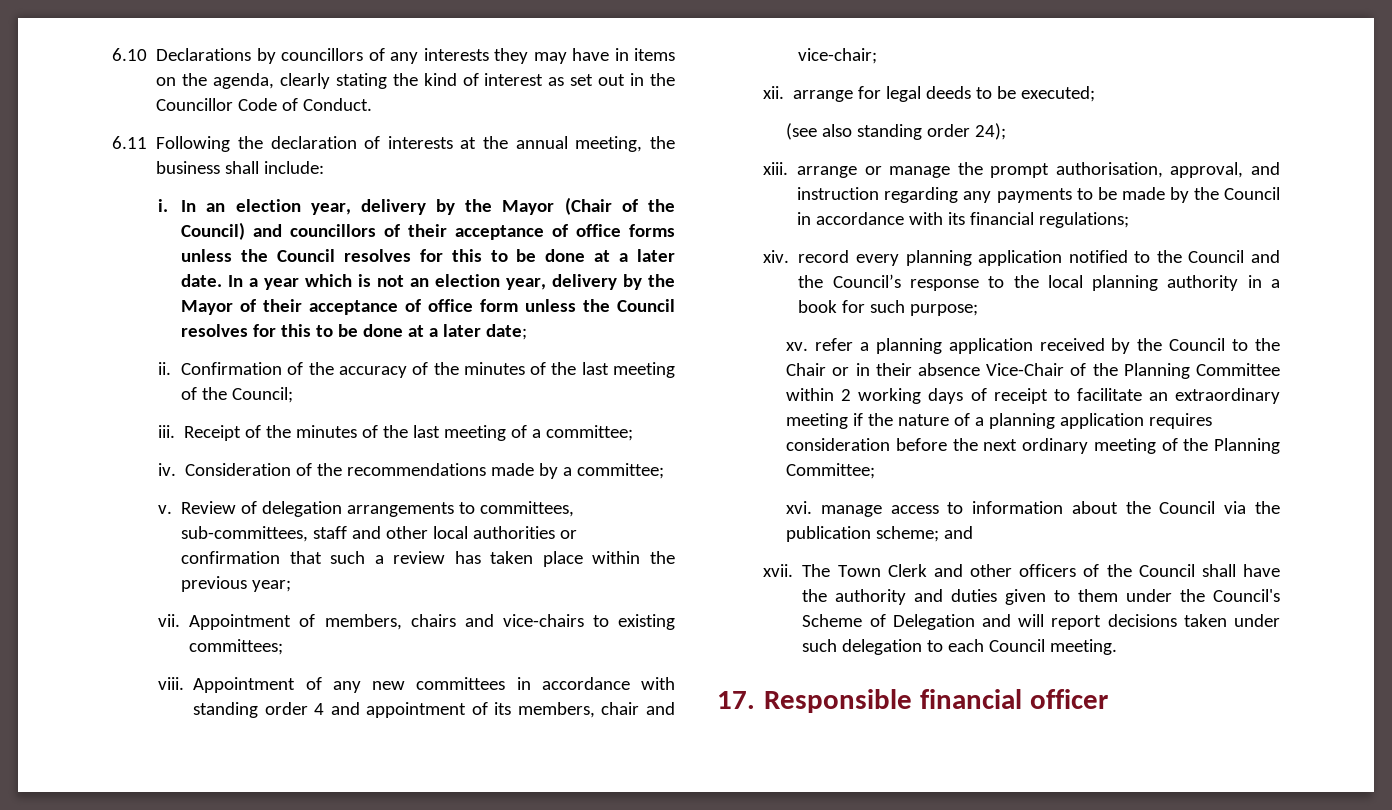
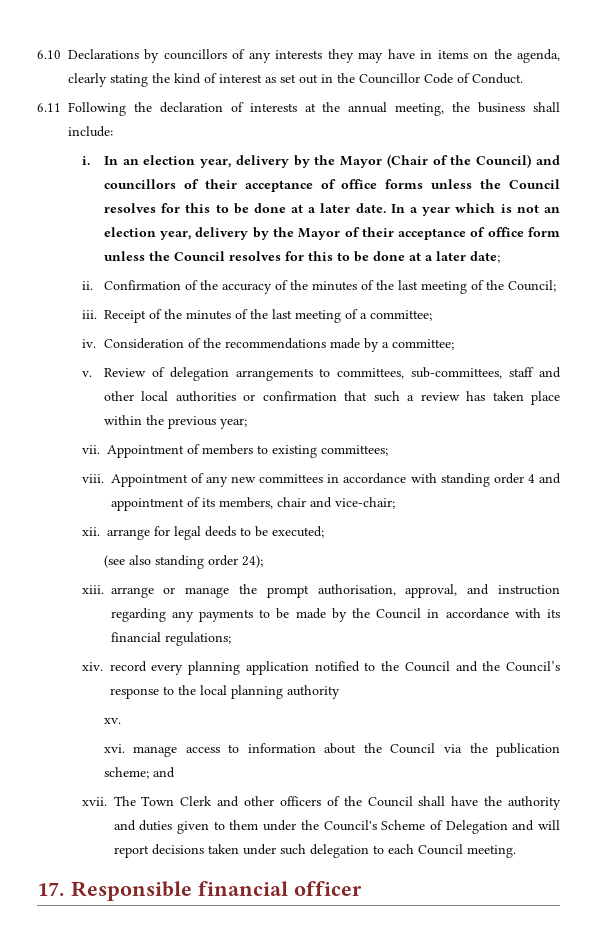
[324,614,584,630] members, chairs and vice-chairs -> [201,444,253,455] members
[1247,275,1280,288] [798,300,979,316] [786,338,1280,354] [786,363,1280,379] [786,388,1280,404] [786,413,1213,429] [786,438,1280,454] [786,463,876,479] in a book for such purpose; // xv. refer a planning application received by the Council to the Chair or in their absence Vice-Chair of the Planning Committee within 2 working days of receipt to facilitate an extraordinary meeting if the nature of a planning application requires consideration before the next ordinary meeting of the Planning Committee; -> [103,718,121,724] // xv.

